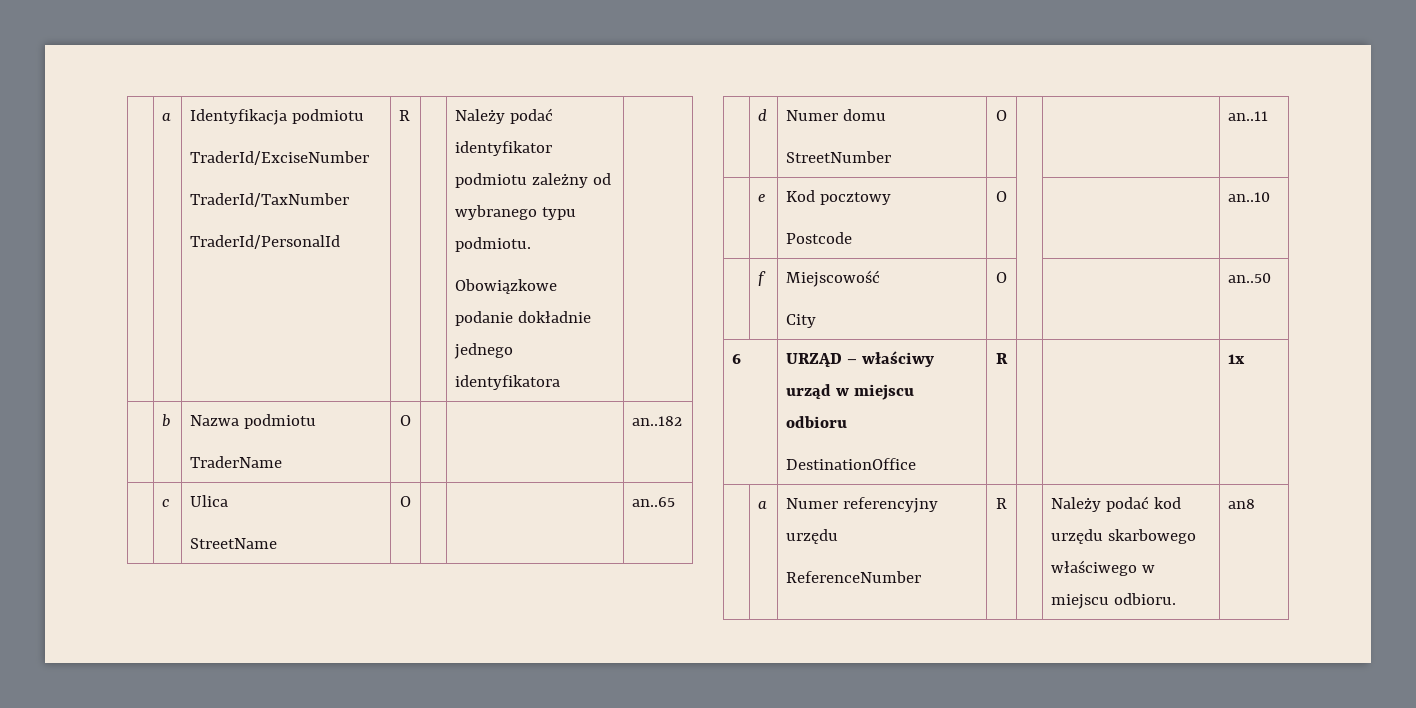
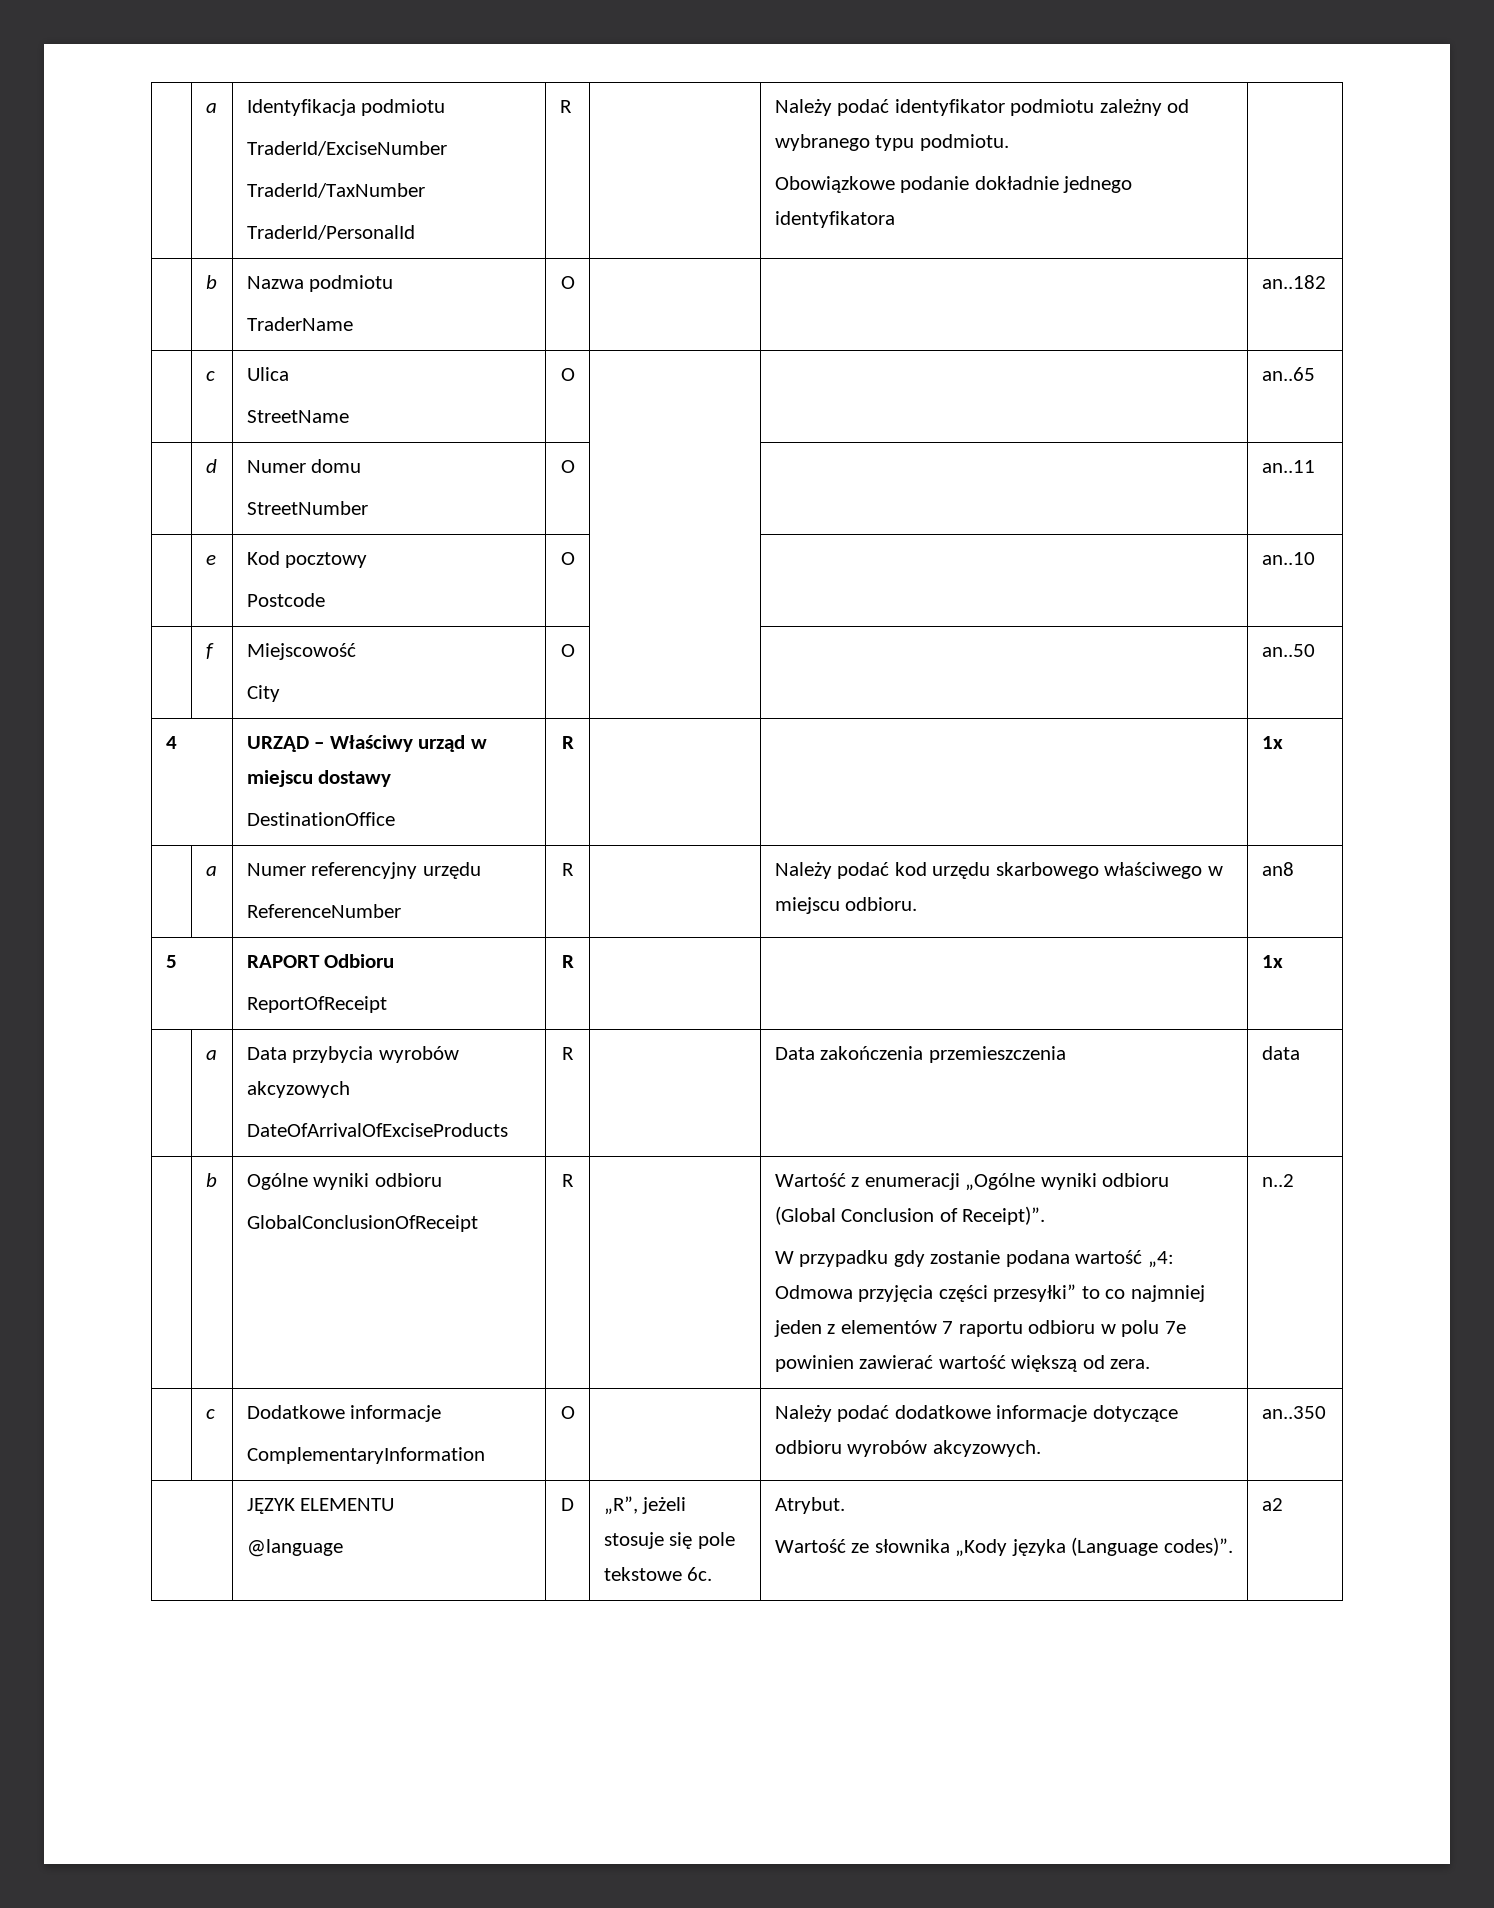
[731,354,741,364] 6 -> [165,736,177,749] 4
[861,351,934,367] właściwy -> [329,735,413,752] Właściwy
[785,416,847,428] odbioru -> [318,770,392,787] dostawy
(1255, 504) none -> [165,955,177,968] [246,954,395,968] [246,996,387,1013] [561,955,574,968] [1261,955,1283,968] [205,1050,217,1060] [246,1046,459,1063] [246,1081,350,1098] [246,1123,508,1137] [562,1047,574,1060] [774,1046,1066,1063] [1261,1046,1300,1060] [205,1173,217,1187] [246,1173,442,1190] [246,1215,478,1232] [562,1174,574,1187] [774,1173,1170,1191] [774,1206,1046,1225] [774,1250,1174,1268] [774,1284,1205,1302] [773,1320,1186,1337] [774,1355,1151,1372] [1261,1174,1294,1187] [205,1409,215,1419] [246,1405,442,1422] [246,1447,485,1464] [560,1406,575,1419] [774,1405,1178,1422] [774,1440,1041,1457] [1261,1406,1326,1419] [246,1498,395,1514] [246,1539,343,1557] [561,1498,574,1511] [603,1496,687,1515] [603,1532,735,1549] [603,1567,713,1581] [774,1497,845,1514] [774,1537,1233,1557] [1261,1498,1283,1511] // 5 | RAPORT Odbioru // ReportOfReceipt | R | | | 1x // | a | Data przybycia wyrobów akcyzowych // DateOfArrivalOfExciseProducts | R | | Data zakończenia przemieszczenia | data // | b | Ogólne wyniki odbioru // GlobalConclusionOfReceipt | R | | Wartość z enumeracji „Ogólne wyniki odbioru (Global Conclusion of Receipt)”. // W przypadku gdy zostanie podana wartość „4: Odmowa przyjęcia części przesyłki” to co najmniej jeden z elementów 7 raportu odbioru w polu 7e powinien zawierać wartość większą od zera. | n..2 // | c | Dodatkowe informacje // ComplementaryInformation | O | | Należy podać dodatkowe informacje dotyczące odbioru wyrobów akcyzowych. | an..350 // | JĘZYK ELEMENTU // @language | D | „R”, jeżeli stosuje się pole tekstowe 6c. | Atrybut. // Wartość ze słownika „Kody języka (Language codes)”. | a2

